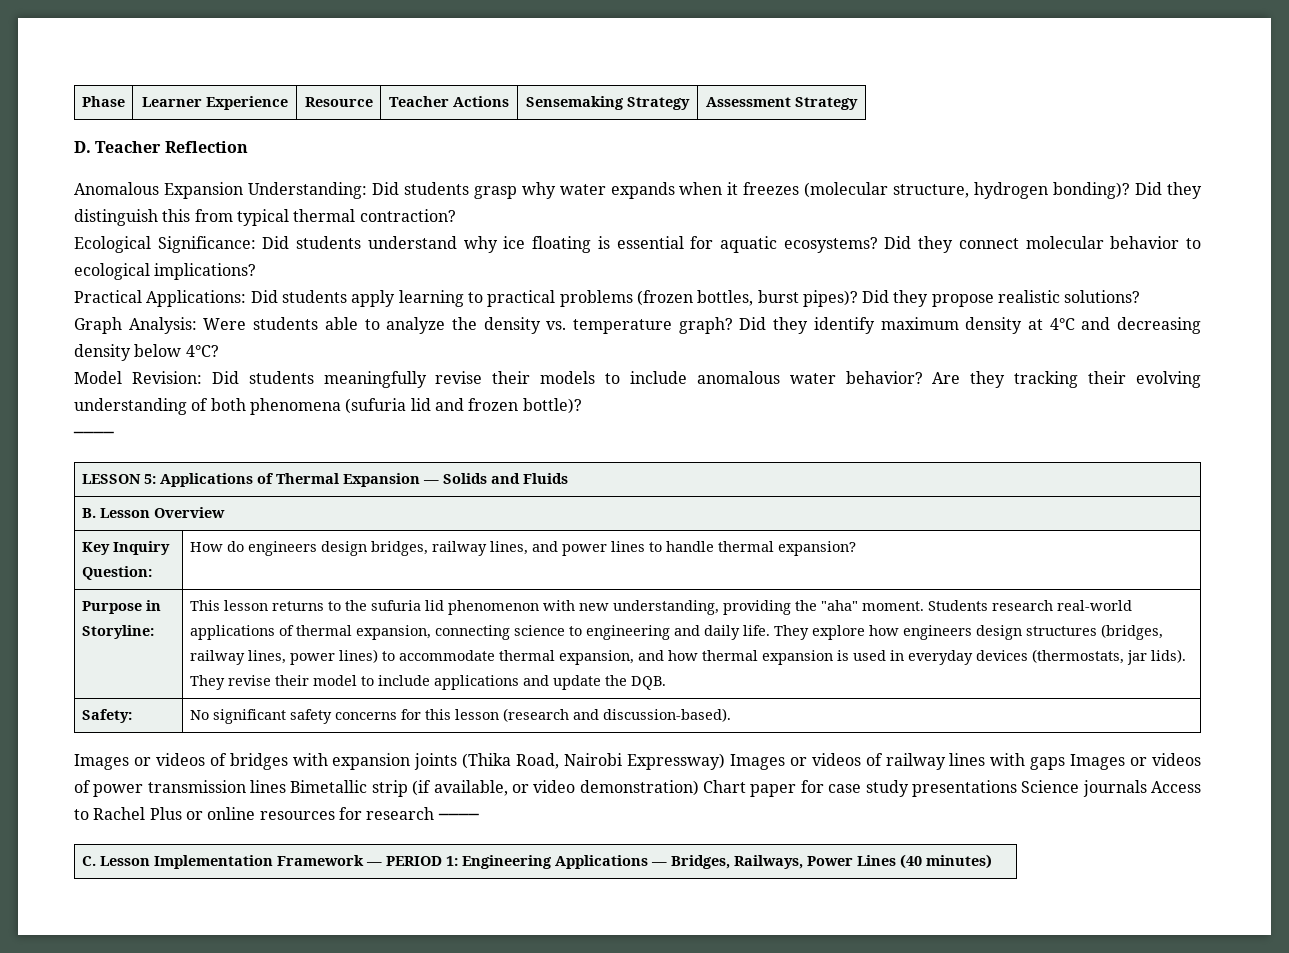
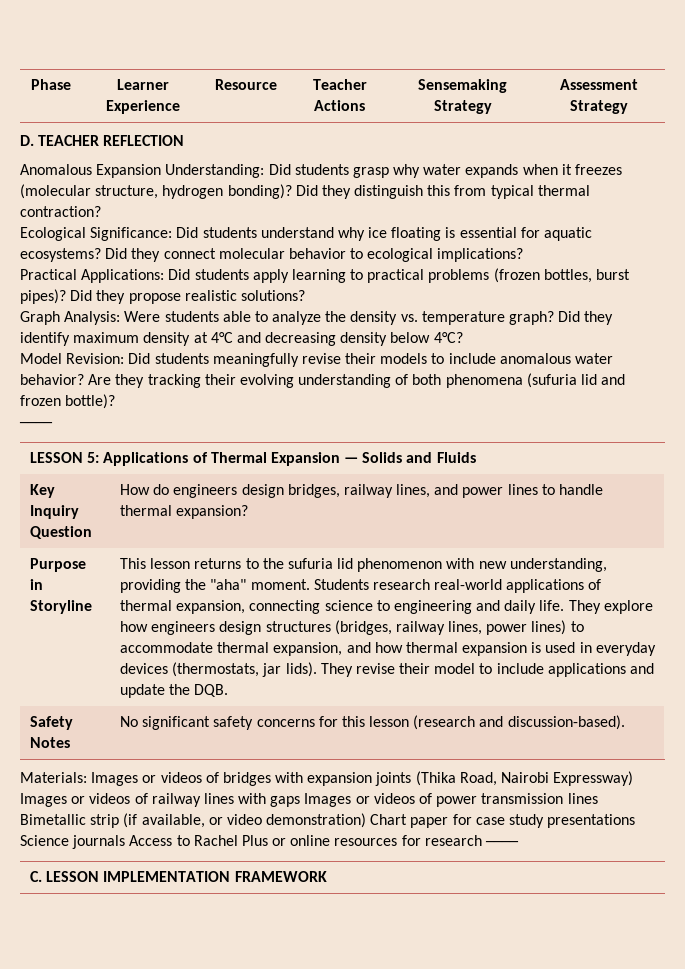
[95,141,248,153] Teacher Reflection -> [38,135,185,146] TEACHER REFLECTION
[81,507,225,518] // B. Lesson Overview -> (476, 457) none
[81,566,152,580] Question: -> [29,526,92,539] Question
[81,625,154,639] Storyline: -> [29,600,92,614] Storyline
[81,709,132,723] Safety: -> [29,716,73,730] [29,737,70,748] Safety Notes
(731, 715) none -> [20,772,87,783] Materials:
[99,854,992,869] Lesson Implementation Framework — PERIOD 1: Engineering Applications — Bridges, Railways, Power Lines (40 minutes) -> [46,871,327,882] LESSON IMPLEMENTATION FRAMEWORK

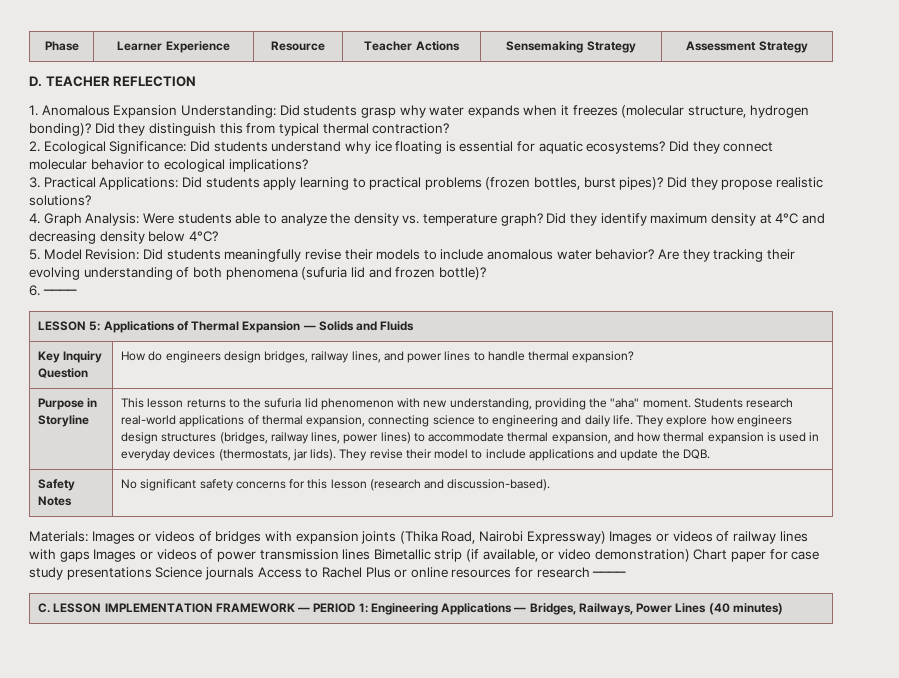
(185, 140) none -> [29,105,38,116] 1.
(101, 211) none -> [29,141,40,152] 2.
(524, 255) none -> [29,177,40,188] 3.
(305, 295) none -> [29,213,40,224] 4.
(463, 337) none -> [29,249,40,260] 5.
(116, 401) none -> [29,285,40,296] 6.
(327, 876) none -> [297,603,783,615] — PERIOD 1: Engineering Applications — Bridges, Railways, Power Lines (40 minutes)

